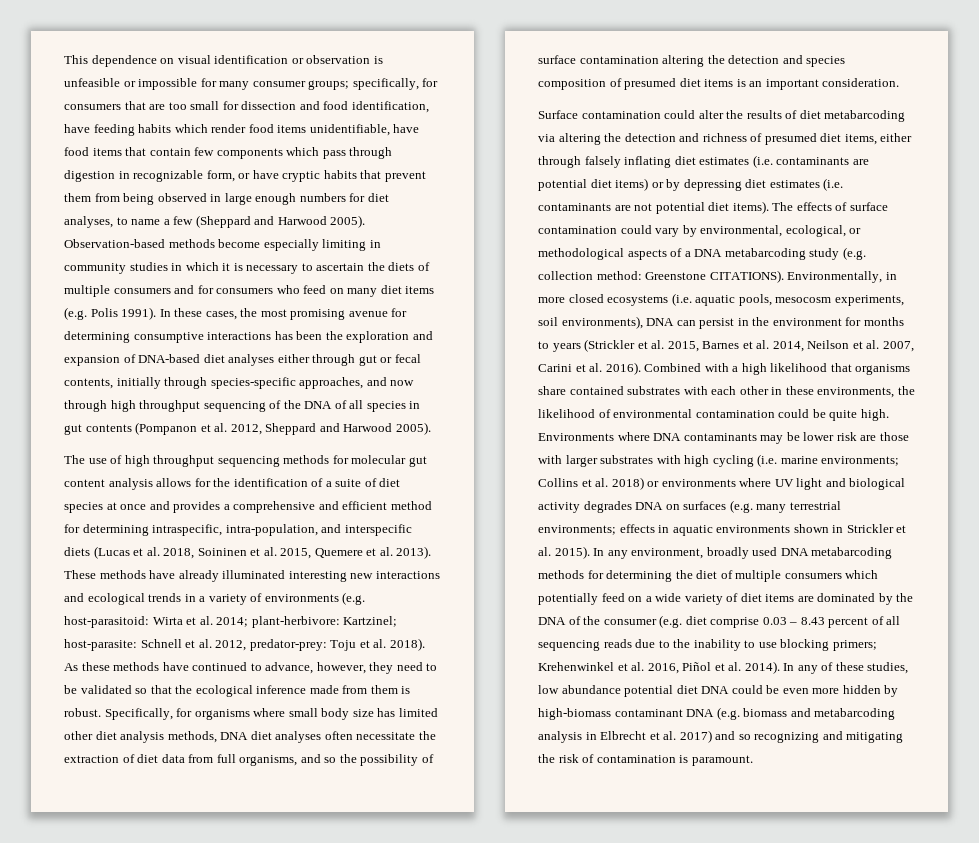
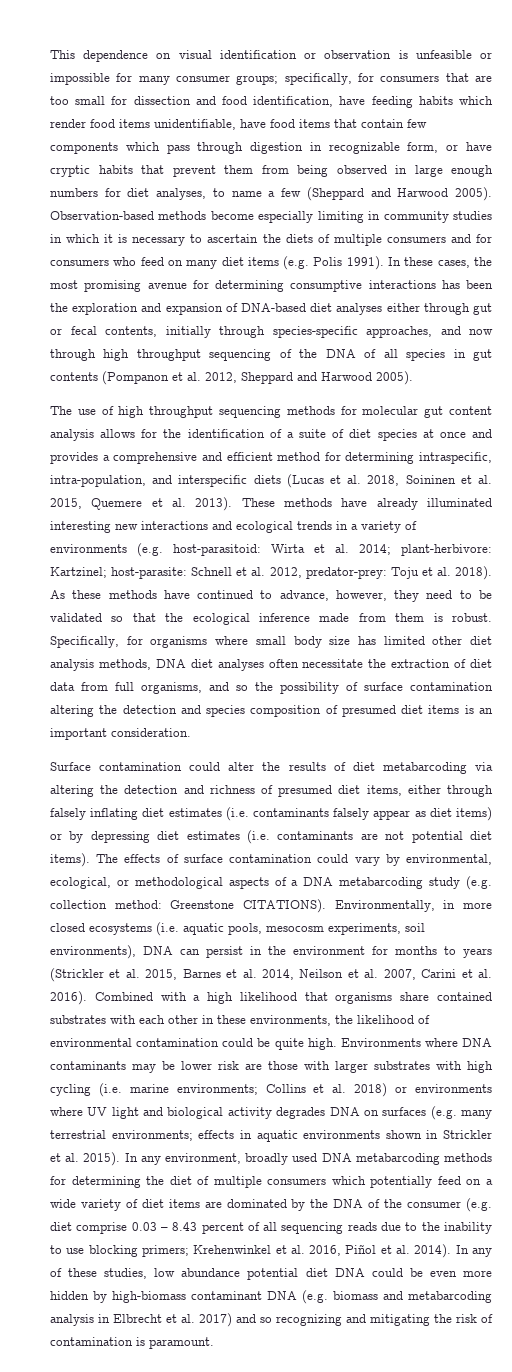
[852,159,869,165] [538,179,587,191] are potential -> [333,808,426,820] falsely appear as

